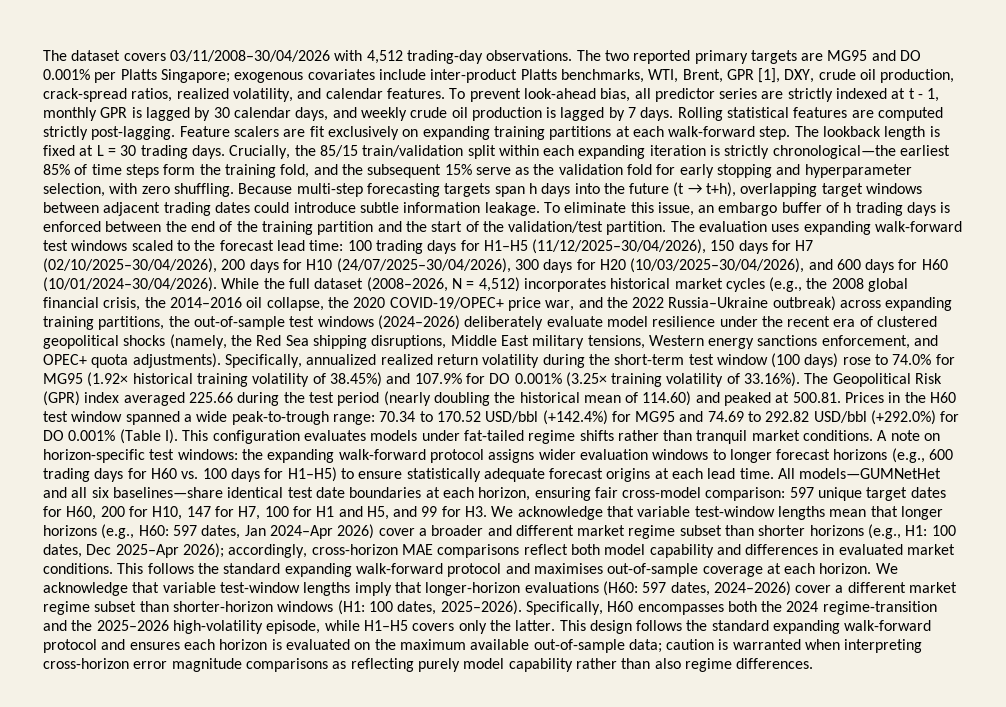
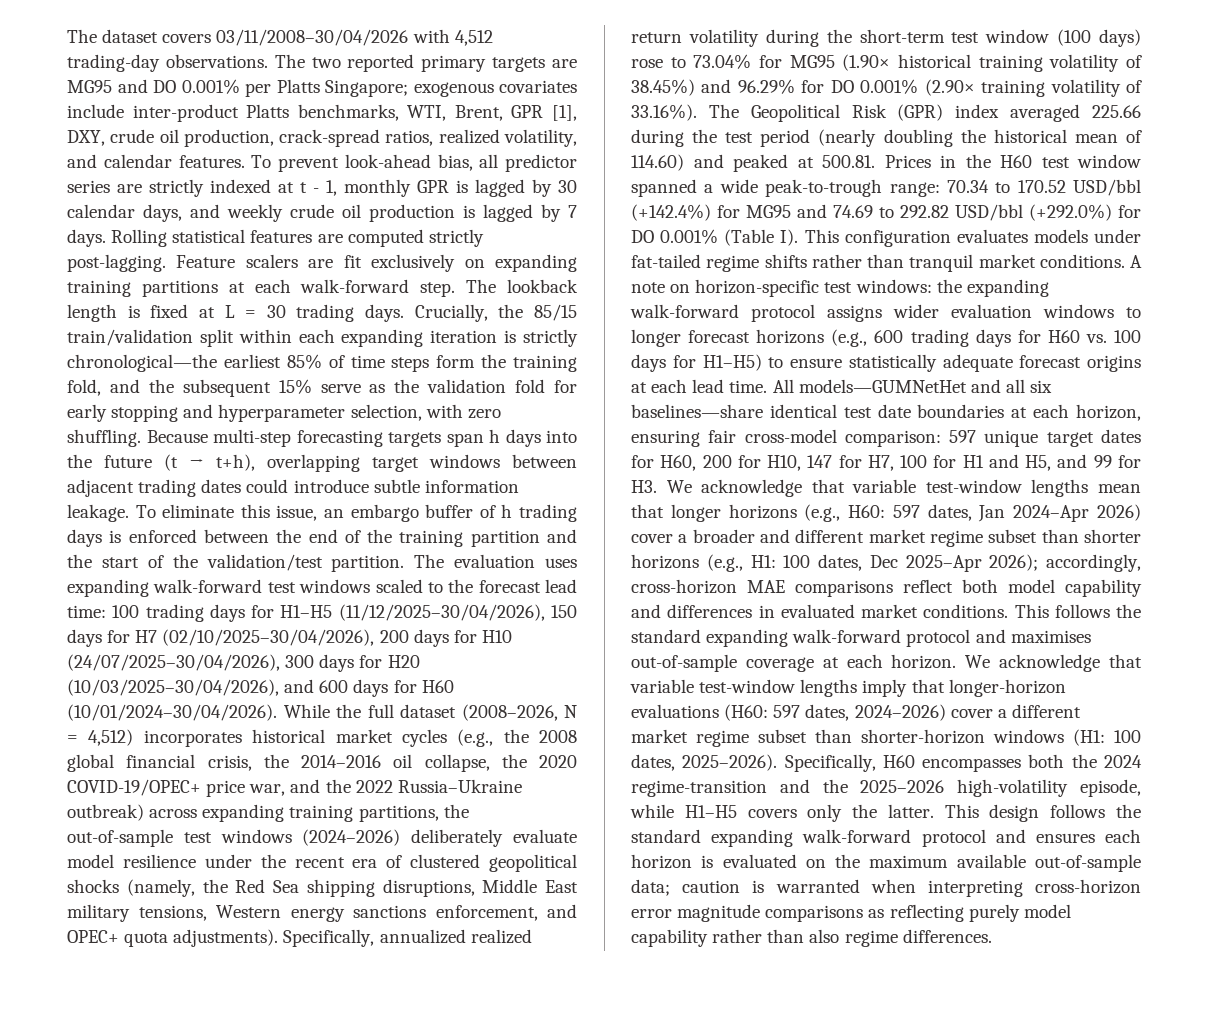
[892,354,955,365] [43,372,129,387] 74.0% for MG95 (1.92× -> [693,54,891,71] 73.04% for MG95 (1.90×
[414,372,607,387] 107.9% for DO 0.001% (3.25× -> [737,79,975,96] 96.29% for DO 0.001% (2.90×

